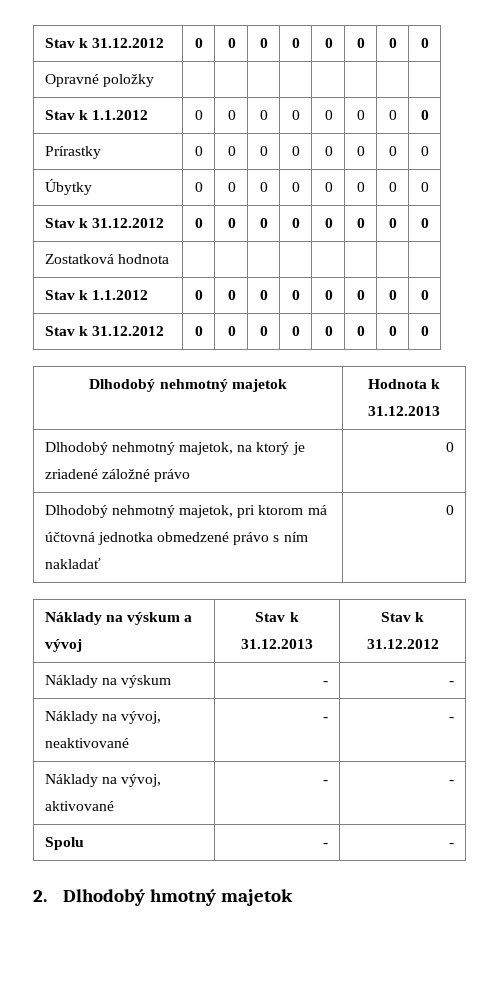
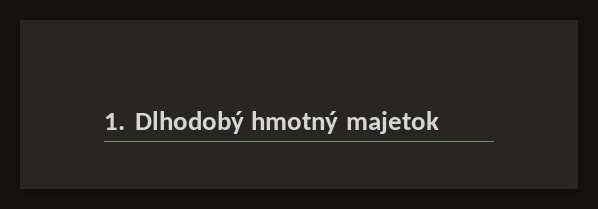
[44,38,165,48] [195,38,204,48] [228,38,237,48] [260,38,269,48] [292,38,301,48] [325,38,334,48] [357,38,366,48] [389,38,398,48] [421,38,430,48] [44,74,154,87] [44,110,149,120] [195,110,204,120] [228,110,237,120] [260,110,269,120] [292,110,301,120] [325,110,334,120] [357,110,366,120] [389,110,398,120] [421,110,430,120] [44,146,101,159] [195,146,204,156] [228,146,237,156] [260,146,269,156] [292,146,301,156] [325,146,334,156] [357,146,366,156] [389,146,398,156] [421,146,430,156] [44,179,92,195] [195,182,204,192] [228,182,237,192] [260,182,269,192] [292,182,301,192] [325,182,334,192] [357,182,366,192] [389,182,398,192] [421,182,430,192] [44,218,165,228] [195,218,204,228] [228,218,237,228] [260,218,269,228] [292,218,301,228] [325,218,334,228] [357,218,366,228] [389,218,398,228] [421,218,430,228] [44,254,169,264] [44,290,149,300] [195,290,204,300] [228,290,237,300] [260,290,269,300] [292,290,301,300] [325,290,334,300] [357,290,366,300] [389,290,398,300] [421,290,430,300] [44,326,165,336] [195,326,204,336] [228,326,237,336] [260,326,269,336] [292,326,301,336] [325,326,334,336] [357,326,366,336] [389,326,398,336] [421,326,430,336] [89,379,287,392] [367,379,441,389] [368,406,440,416] [44,442,305,455] [44,469,191,482] [446,442,455,452] [44,505,327,518] [44,532,308,545] [44,558,101,569] [446,505,455,515] [44,612,193,625] [44,639,82,652] [255,612,299,622] [241,639,313,649] [380,612,425,622] [366,639,439,649] [44,675,172,688] [323,681,329,685] [449,681,455,685] [44,711,162,724] [44,738,129,748] [323,717,329,721] [449,717,455,721] [44,774,162,787] [44,801,114,811] [323,780,329,784] [449,780,455,784] [44,837,84,850] [323,843,329,847] [449,843,455,847] [33,890,47,902] Stav k 31.12.2012 | 0 | 0 | 0 | 0 | 0 | 0 | 0 | 0 // Opravné položky | | | | | | | | // Stav k 1.1.2012 | 0 | 0 | 0 | 0 | 0 | 0 | 0 | 0 // Prírastky | 0 | 0 | 0 | 0 | 0 | 0 | 0 | 0 // Úbytky | 0 | 0 | 0 | 0 | 0 | 0 | 0 | 0 // Stav k 31.12.2012 | 0 | 0 | 0 | 0 | 0 | 0 | 0 | 0 // Zostatková hodnota | | | | | | | | // Stav k 1.1.2012 | 0 | 0 | 0 | 0 | 0 | 0 | 0 | 0 // Stav k 31.12.2012 | 0 | 0 | 0 | 0 | 0 | 0 | 0 | 0 // Dlhodobý nehmotný majetok | Hodnota k 31.12.2013 // Dlhodobý nehmotný majetok, na ktorý je zriadené záložné právo | 0 // Dlhodobý nehmotný majetok, pri ktorom má účtovná jednotka obmedzené právo s ním nakladať | 0 // Náklady na výskum a vývoj | Stav k 31.12.2013 | Stav k 31.12.2012 // Náklady na výskum | - | - // Náklady na vývoj, neaktivované | - | - // Náklady na vývoj, aktivované | - | - // Spolu | - | - // 2. -> [104,113,125,130] 1.

